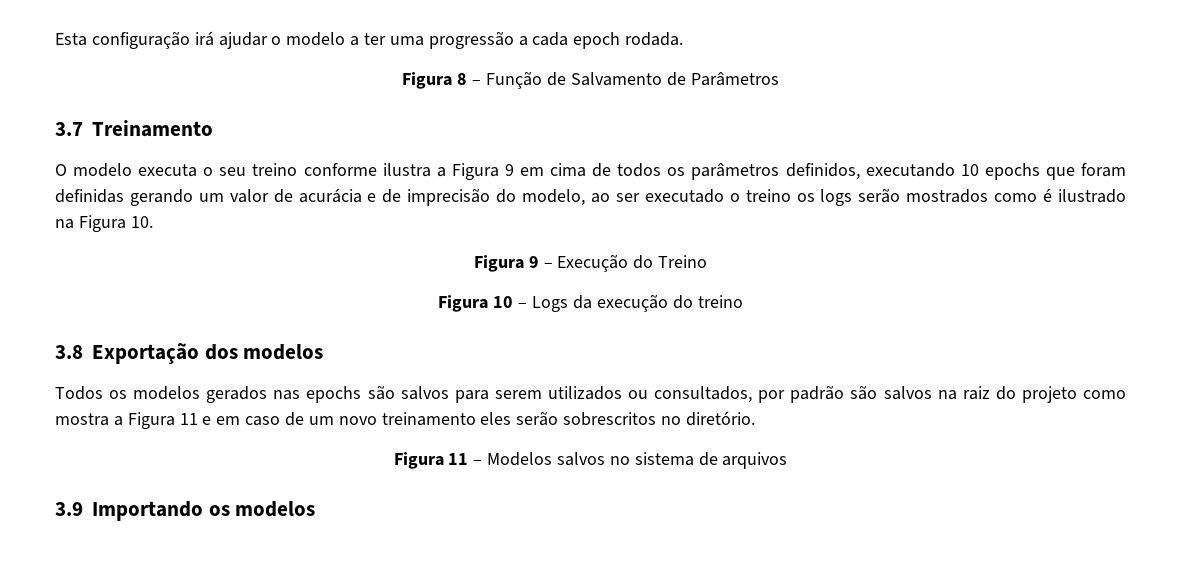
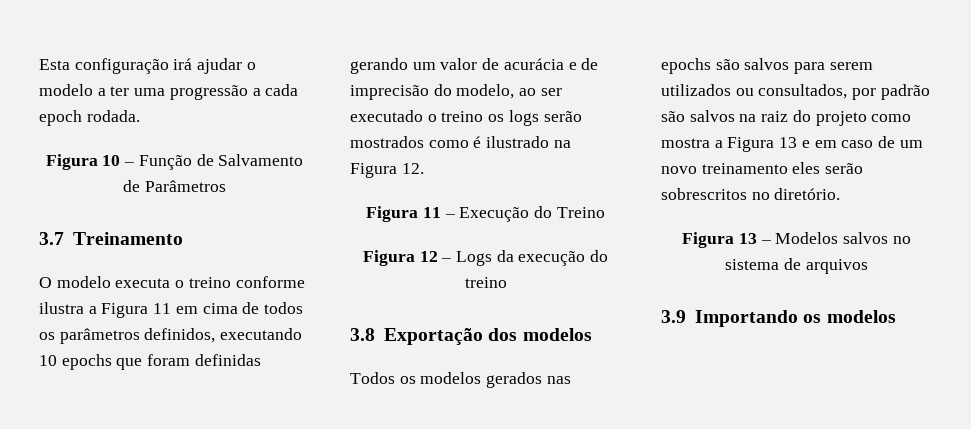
[457,73,468,85] 8 -> [102,155,121,166] 10
[219,167,247,176] seu -> (185, 284) none
[504,164,514,176] 9 -> [153,303,172,314] 11
[130,216,153,228] [473,255,539,272] 10. // Figura 9 -> [401,163,424,174] [366,206,441,222] 12. // Figura 11
[493,296,514,308] 10 -> [419,251,438,262] 12
[179,413,198,425] 11 -> [779,137,798,148] 13
[448,453,469,465] 11 -> [738,233,757,244] 13

